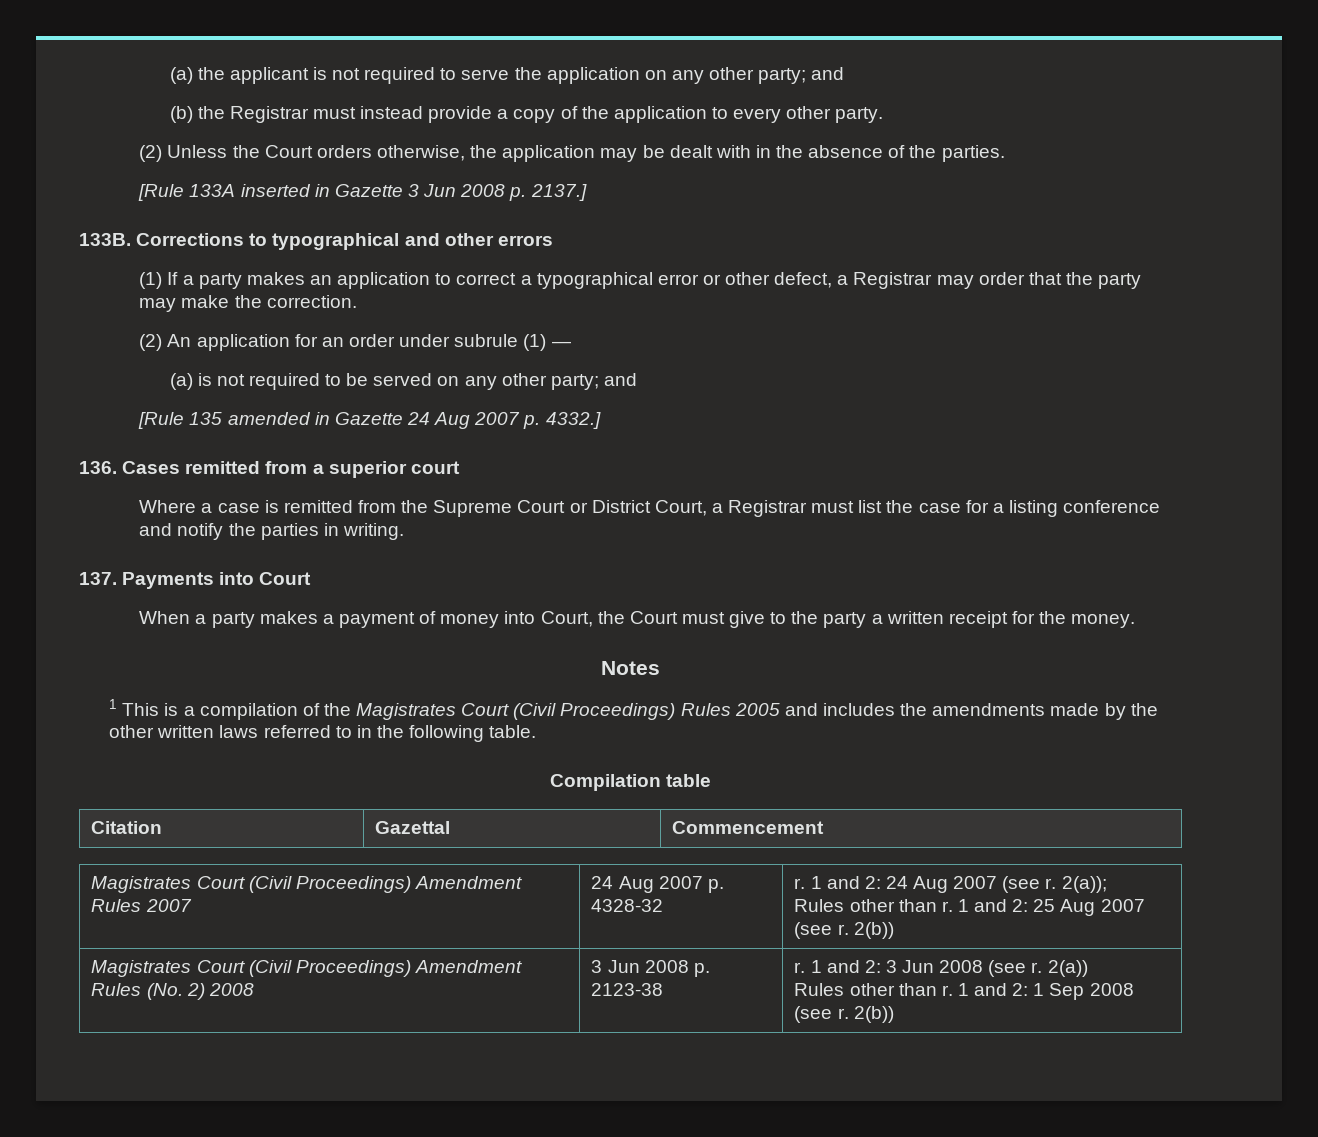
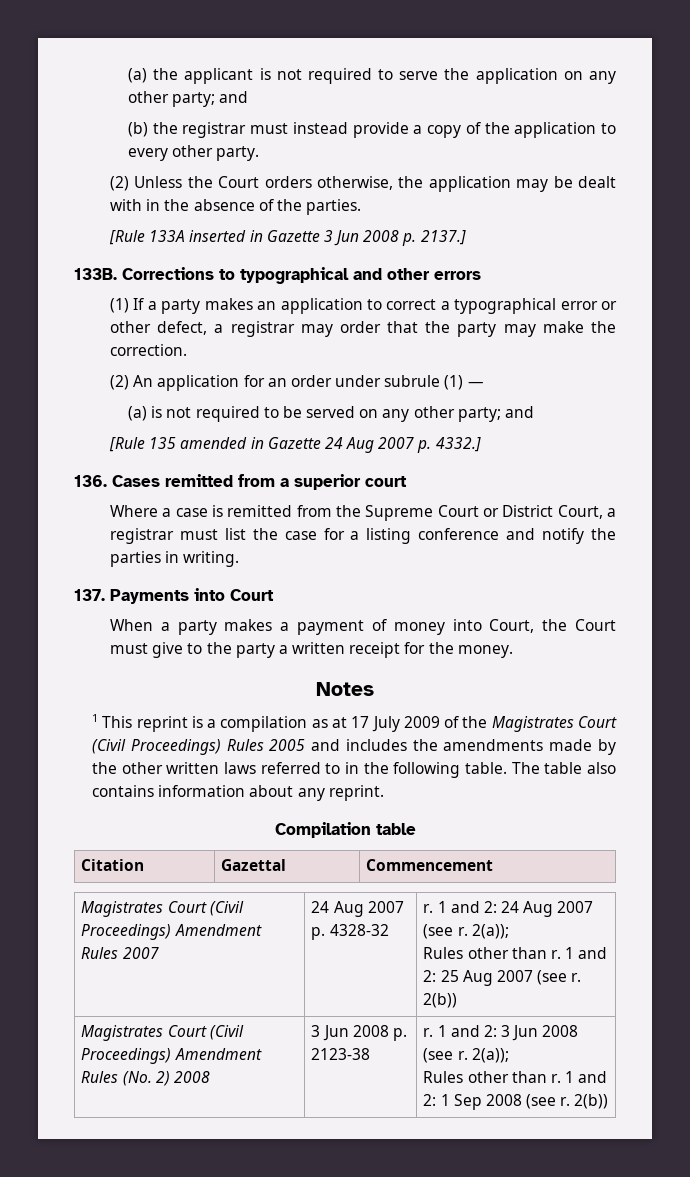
[229,106,309,123] Registrar -> [182,122,247,138] registrar
[853,272,933,289] Registrar -> [230,321,295,337] registrar
[728,500,808,517] Registrar -> [109,528,174,544] registrar
(160, 709) none -> [136,716,188,732] reprint
(298, 711) none -> [311,716,440,732] as at 17 July 2009
(537, 731) none -> [511,762,616,774] [91,785,384,801] The table also contains information about any reprint.
[1047,960,1088,977] 2(a)) -> [471,1048,509,1063] 2(a));

